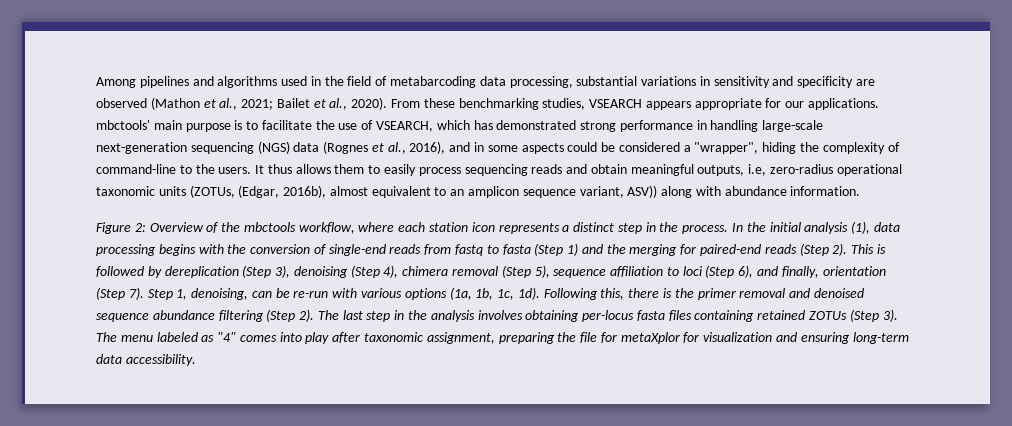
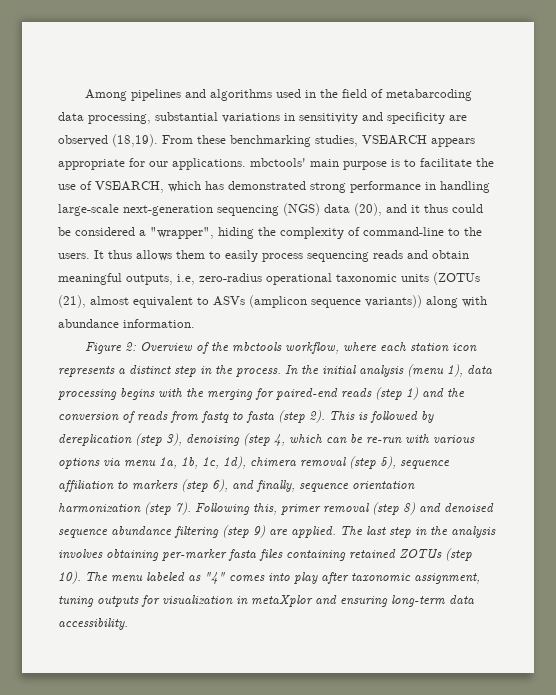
[150,97,388,110] (Mathon et al., 2021; Bailet et al., 2020). -> [112,134,158,147] (18,19).
[323,141,564,154] (Rognes et al., 2016), and in some aspects -> [354,203,448,216] (20), and it thus
[189,185,658,198] (ZOTUs, (Edgar, 2016b), almost equivalent to an amplicon sequence variant, ASV)) -> [433,272,480,285] [58,295,422,308] (ZOTUs (21), almost equivalent to ASVs (amplicon sequence variants))
[851,221,871,234] (1), -> [407,364,463,377] (menu 1),
(247, 249) none -> [207,387,465,400] merging for paired-end reads (step 1) and the
[328,244,386,256] single-end -> (135, 417) none
[534,243,829,256] (Step 1) and the merging for paired-end reads (Step -> [278,410,305,423] (step
[242,265,272,278] (Step -> [135,433,162,446] (step
[350,265,886,278] [96,287,249,300] (Step 4), chimera removal (Step 5), sequence affiliation to loci (Step 6), and finally, orientation (Step 7). Step 1, denoising, -> [243,433,322,446] (step 4, which
[449,287,786,300] (1a, 1b, 1c, 1d). Following this, there is the primer removal -> [103,456,450,469] [58,479,415,492] [58,502,415,515] via menu 1a, 1b, 1c, 1d), chimera removal (step 5), sequence affiliation to markers (step 6), and finally, sequence orientation harmonization (step 7). Following this, primer removal (step 8)
[266,309,315,322] (Step 2). -> [222,525,336,538] (step 9) are applied.
[582,310,635,322] per-locus -> [162,549,227,561] per-marker
[849,309,898,322] (Step 3). -> [445,548,472,561] [58,571,81,584] (step 10).
[498,332,773,344] preparing the file for metaXplor for visualization -> [58,595,313,607] tuning outputs for visualization in metaXplor

